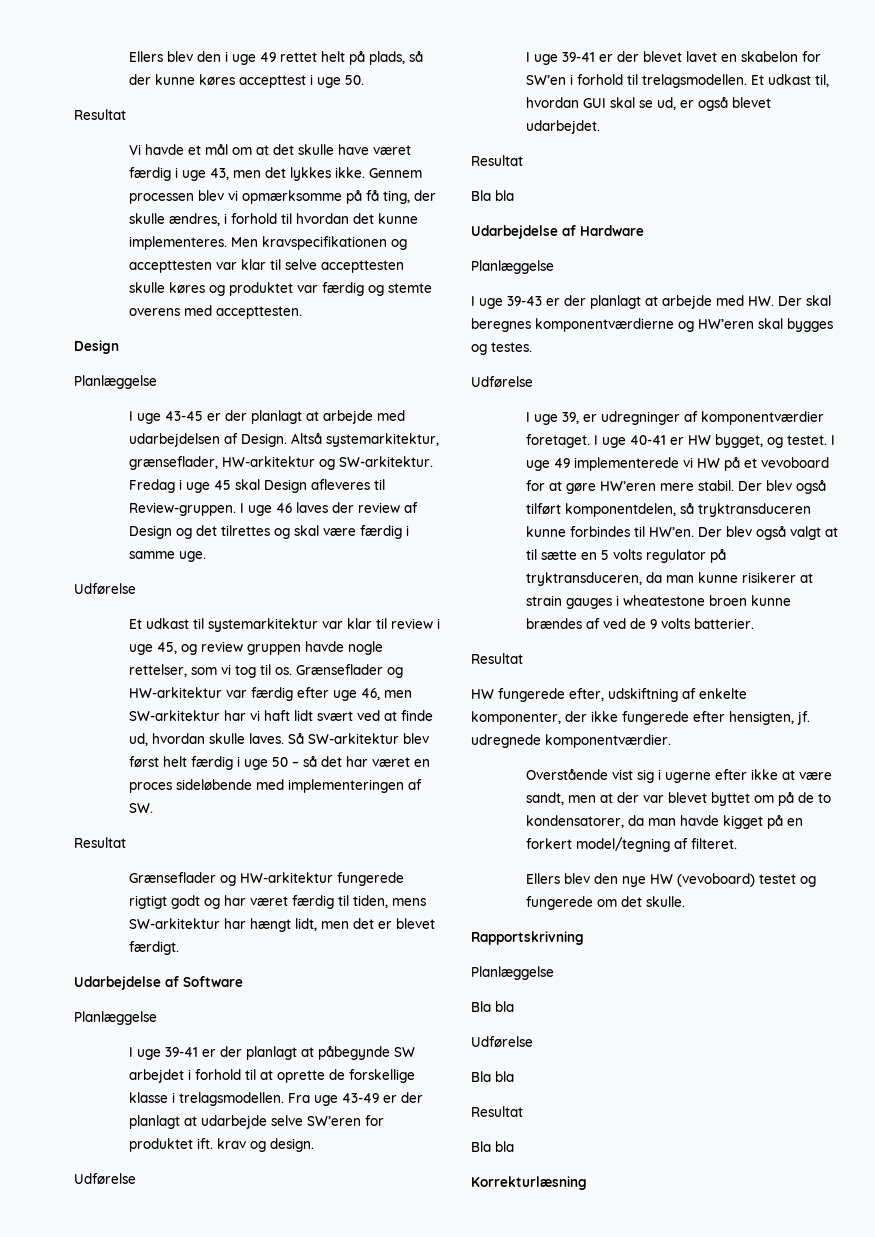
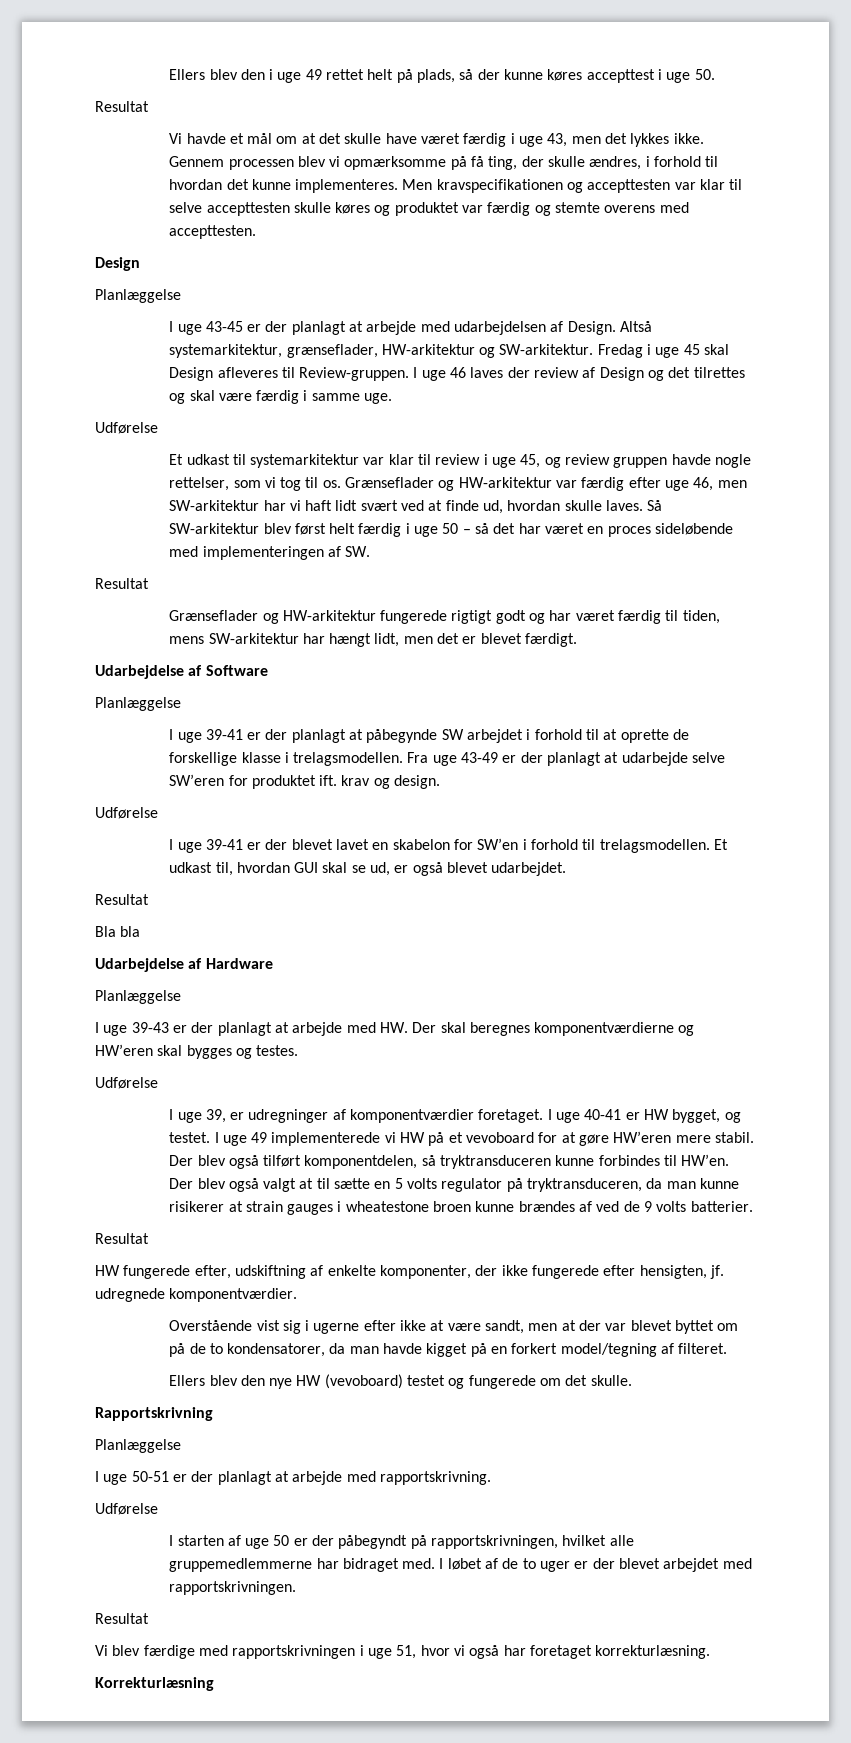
[471,1001,514,1012] [471,1036,533,1047] [471,1071,514,1082] [471,1106,523,1117] [471,1141,514,1152] Bla bla // Udførelse // Bla bla // Resultat // Bla bla -> [95,1471,491,1485] [95,1503,158,1515] [169,1535,634,1549] [169,1558,752,1572] [169,1581,297,1595] [95,1613,149,1624] [95,1645,711,1659] I uge 50-51 er der planlagt at arbejde med rapportskrivning. // Udførelse // I starten af uge 50 er der påbegyndt på rapportskrivningen, hvilket alle gruppemedlemmerne har bidraget med. I løbet af de to uger er der blevet arbejdet med rapportskrivningen. // Resultat // Vi blev færdige med rapportskrivningen i uge 51, hvor vi også har foretaget korrekturlæsning.

